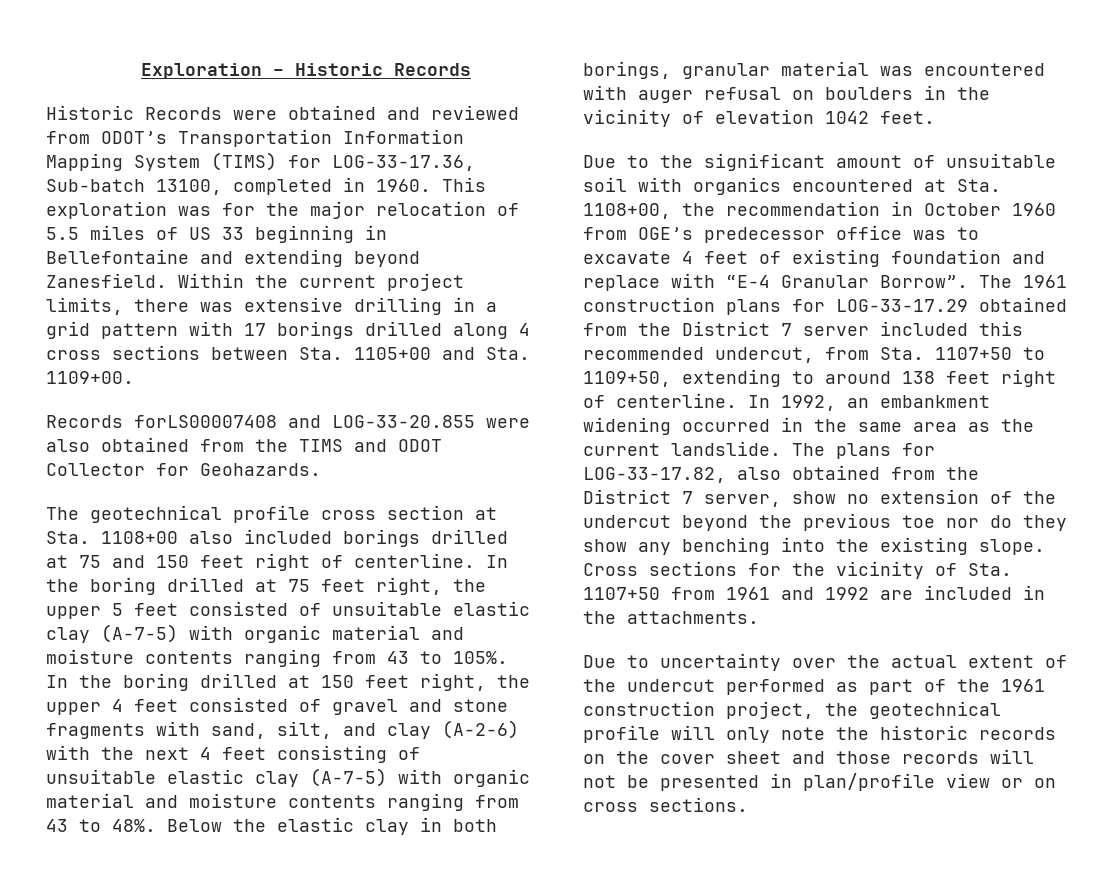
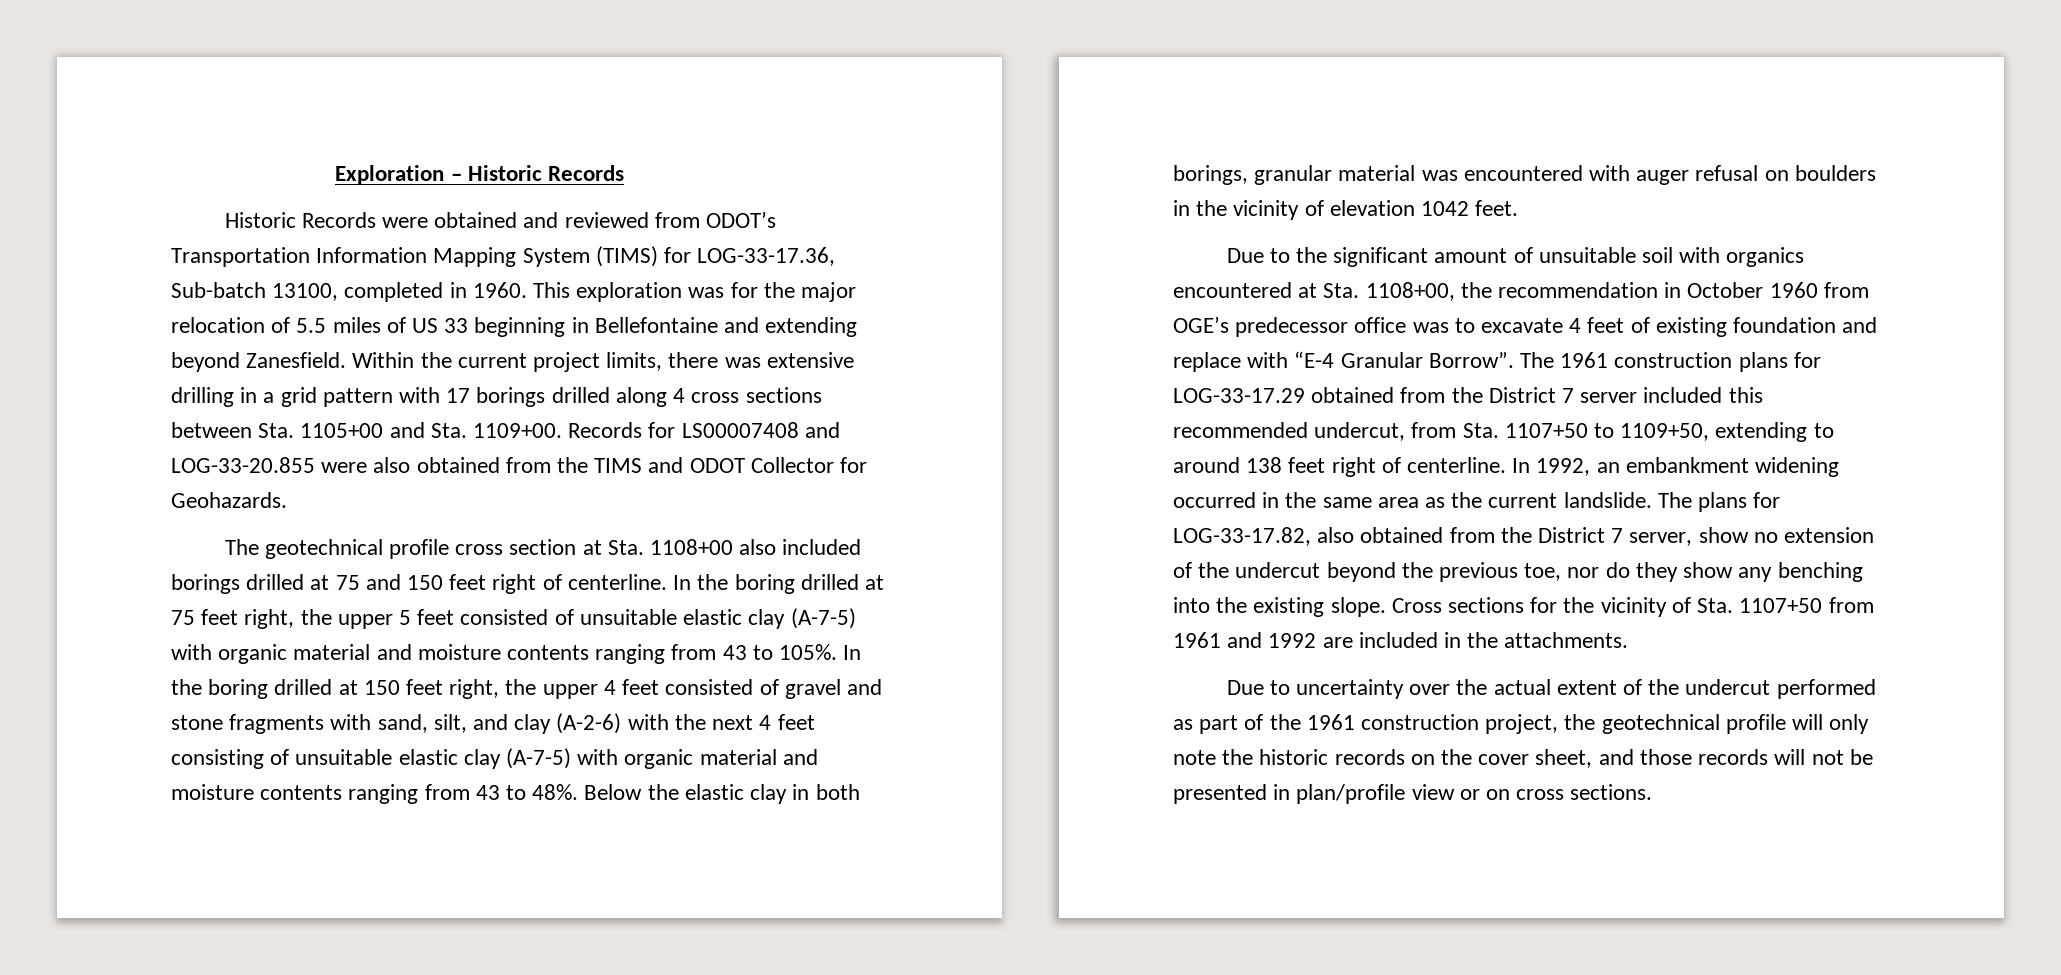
[46,415,277,428] // Records forLS00007408 -> [568,422,799,438] Records for LS00007408
[902,515,935,528] toe -> [1524,563,1562,581] toe,
[726,751,781,764] sheet -> [1535,749,1593,768] sheet,

